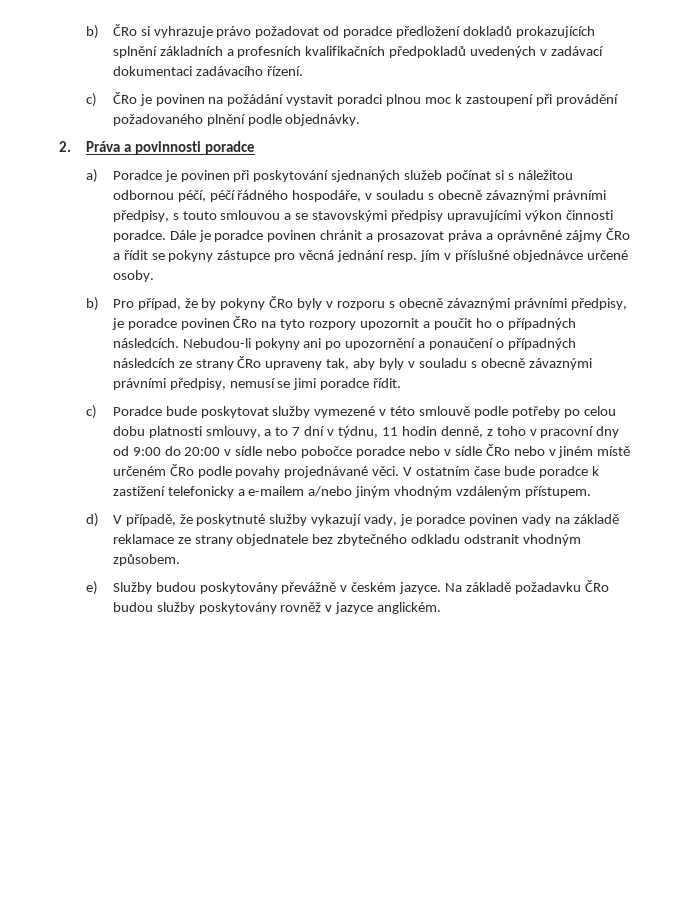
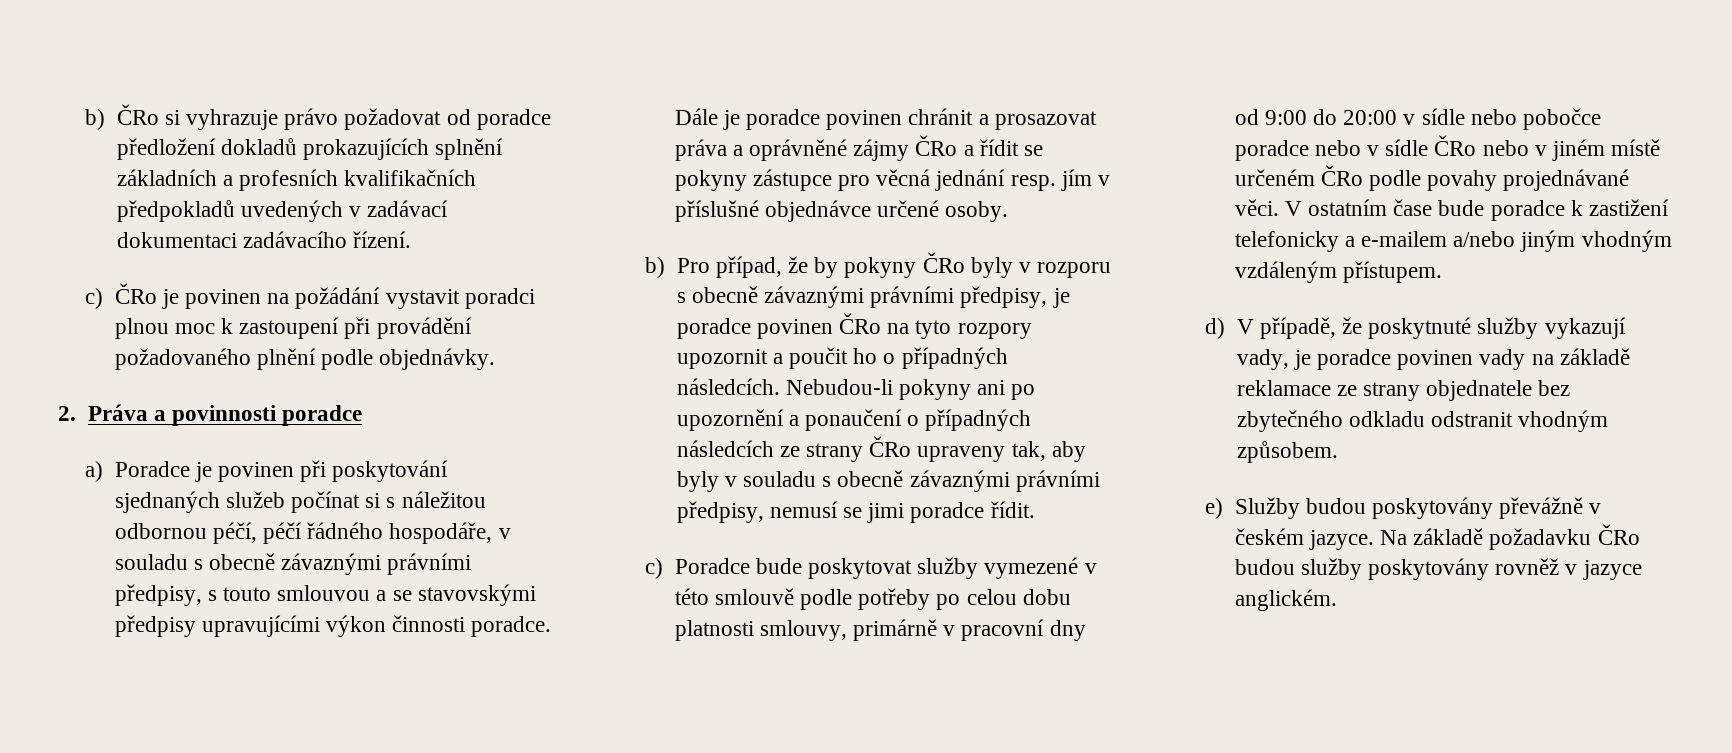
[264,426,526,438] a to 7 dní v týdnu, 11 hodin denně, z toho -> [853,619,938,641] primárně

